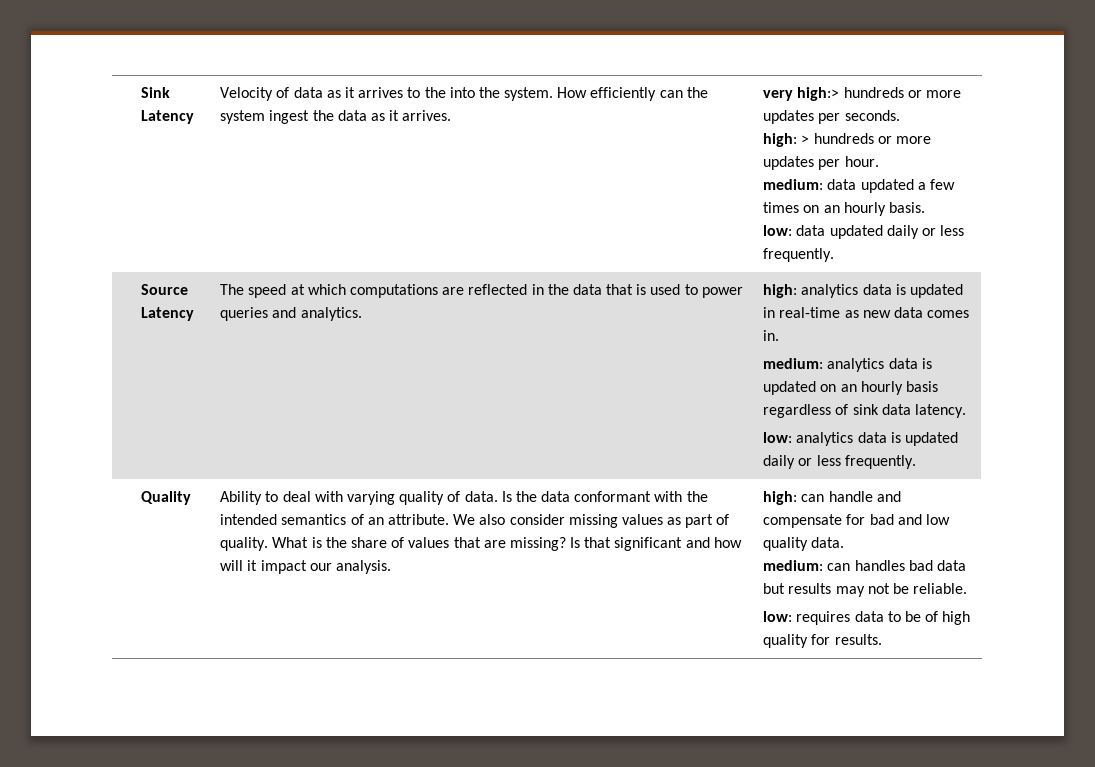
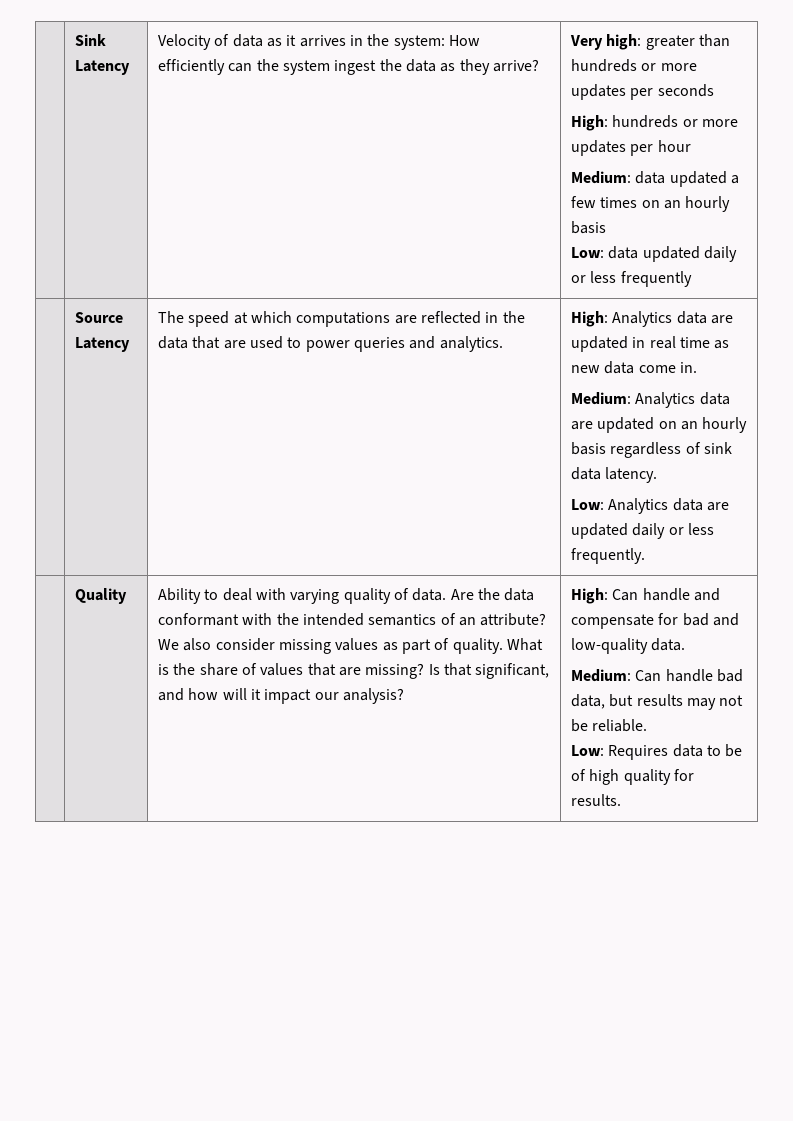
[407,87,554,101] to the into the system. -> [349,34,445,50] in the system:
[389,110,452,121] [763,87,961,101] [763,110,900,124] [763,133,931,147] [763,156,879,170] [763,179,824,190] it arrives. | very high:> hundreds or more updates per seconds. // high: > hundreds or more updates per hour. // medium: -> [459,59,539,75] [569,34,730,50] [570,59,697,72] [570,84,714,100] [570,115,738,131] [570,140,691,156] [570,171,631,184] they arrive? | Very high: greater than hundreds or more updates per seconds // High: hundreds or more updates per hour // Medium:
[888,202,925,213] [763,225,793,236] basis. // low: -> [570,221,606,234] [570,247,604,258] basis // Low:
[763,248,835,262] frequently. -> [620,271,692,287] frequently
[636,284,647,295] is -> [223,340,246,349] are
[763,284,963,298] [763,307,841,318] high: analytics data is updated in real-time -> [570,311,733,327] [570,336,710,352] High: Analytics data are updated in real time
[927,310,970,318] comes -> [638,365,676,373] come
[763,358,932,372] medium: analytics data is -> [570,392,730,408] [570,421,593,430] Medium: Analytics data are
[763,432,901,446] low: analytics data is -> [570,498,729,514] Low: Analytics data are
[501,491,512,502] Is -> [450,589,474,600] Are
[387,514,449,525] attribute. -> [480,613,547,626] attribute?
[614,537,683,551] significant -> [475,663,550,679] significant,
[335,560,391,574] [763,491,825,505] analysis. | high: can -> [342,688,404,704] [570,588,639,604] analysis? | High: Can
[925,514,950,525] [763,537,809,551] low quality -> [570,638,648,654] low-quality
[763,560,966,571] medium: can handles bad data -> [570,669,743,682] [570,694,605,709] Medium: Can handle bad data,
[763,611,851,625] low: requires -> [570,745,669,760] Low: Requires

